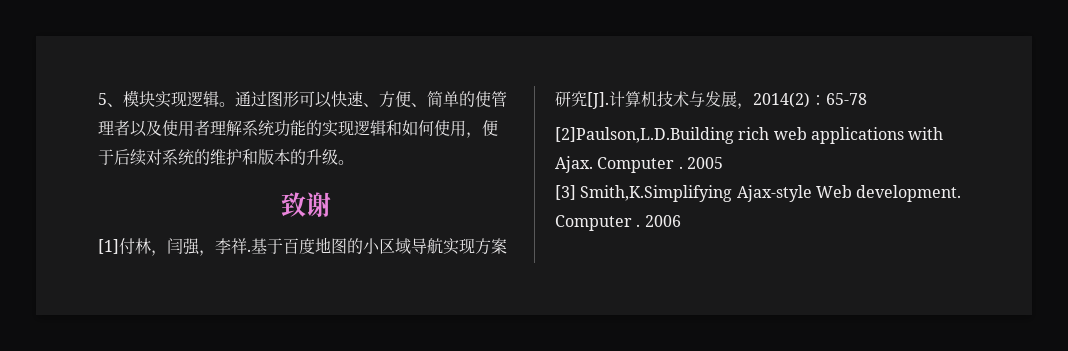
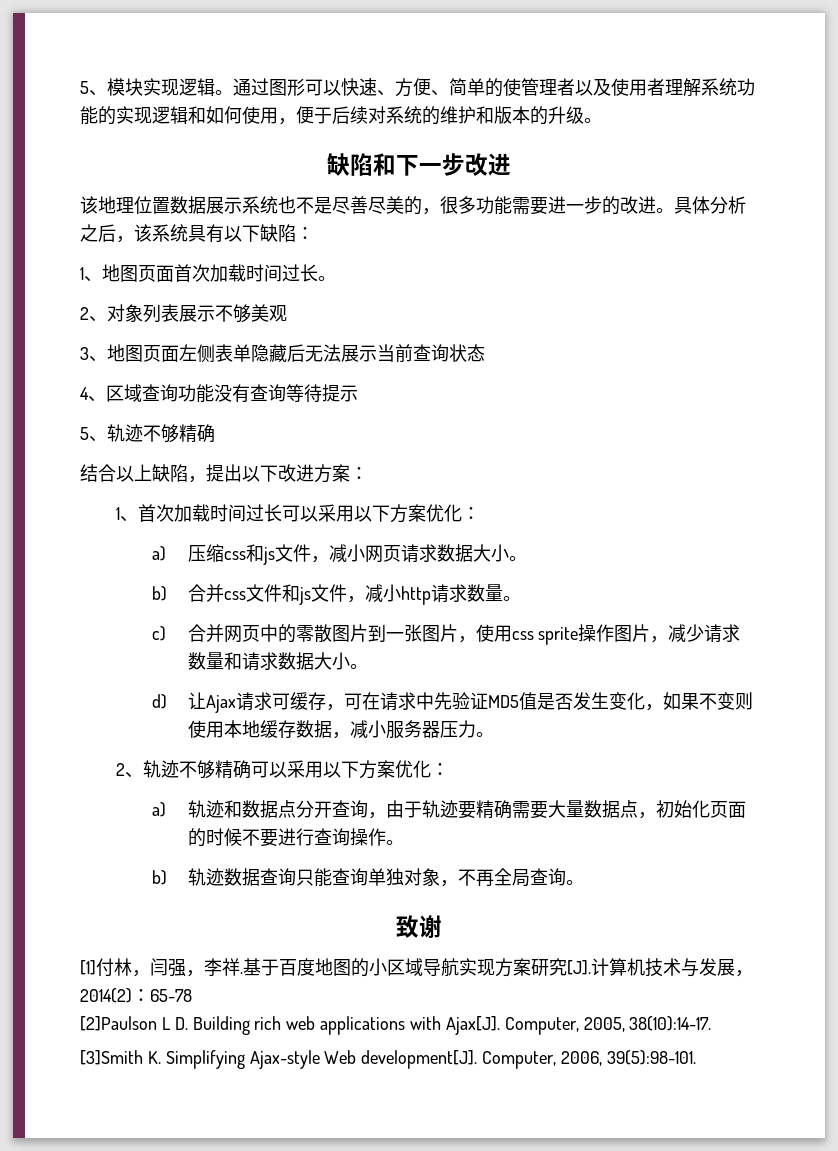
(354, 162) none -> [327,153,511,176] [80,196,746,215] [80,224,314,243] [80,264,336,282] [80,304,287,323] [80,344,485,363] [80,384,358,403] [80,424,215,443] [80,464,368,483] [115,504,480,523] [151,544,527,565] [151,584,521,605] [151,624,741,645] [187,652,368,671] [151,692,753,713] [187,720,494,739] [115,760,449,779] [151,800,746,819] [187,828,404,847] [151,868,584,887] // 缺陷和下一步改进 // 该地理位置数据展示系统也不是尽善尽美的，很多功能需要进一步的改进。具体分析之后，该系统具有以下缺陷： // 1、地图页面首次加载时间过长。 // 2、对象列表展示不够美观 // 3、地图页面左侧表单隐藏后无法展示当前查询状态 // 4、区域查询功能没有查询等待提示 // 5、轨迹不够精确 // 结合以上缺陷，提出以下改进方案： // 1、首次加载时间过长可以采用以下方案优化： // a)压缩css和js文件，减小网页请求数据大小。 // b)合并css文件和js文件，减小http请求数量。 // c)合并网页中的零散图片到一张图片，使用css sprite操作图片，减少请求数量和请求数据大小。 // d)让Ajax请求可缓存，可在请求中先验证MD5值是否发生变化，如果不变则使用本地缓存数据，减小服务器压力。 // 2、轨迹不够精确可以采用以下方案优化： // a)轨迹和数据点分开查询，由于轨迹要精确需要大量数据点，初始化页面的时候不要进行查询操作。 // b)轨迹数据查询只能查询单独对象，不再全局查询。
[555,127,944,144] [555,156,723,173] [555,185,962,202] [555,215,681,231] [2]Paulson,L.D.Building rich web applications with Ajax. Computer . 2005 // [3] Smith,K.Simplifying Ajax-style Web development. Computer . 2006 -> [80,1016,712,1035] [80,1050,696,1069] [2]Paulson L D. Building rich web applications with Ajax[J]. Computer, 2005, 38(10):14-17. // [3]Smith K. Simplifying Ajax-style Web development[J]. Computer, 2006, 39(5):98-101.

